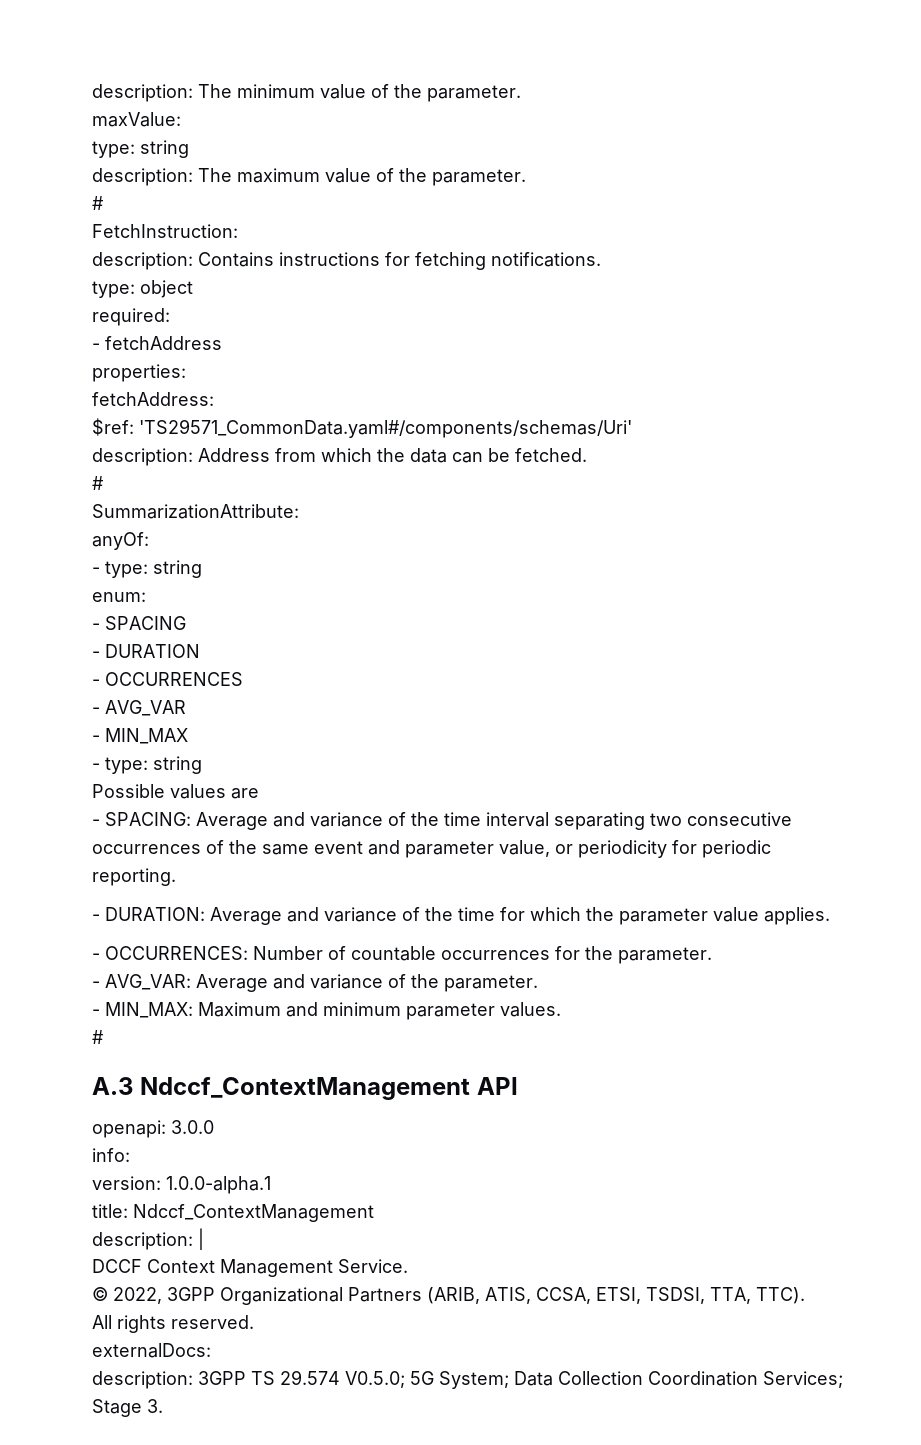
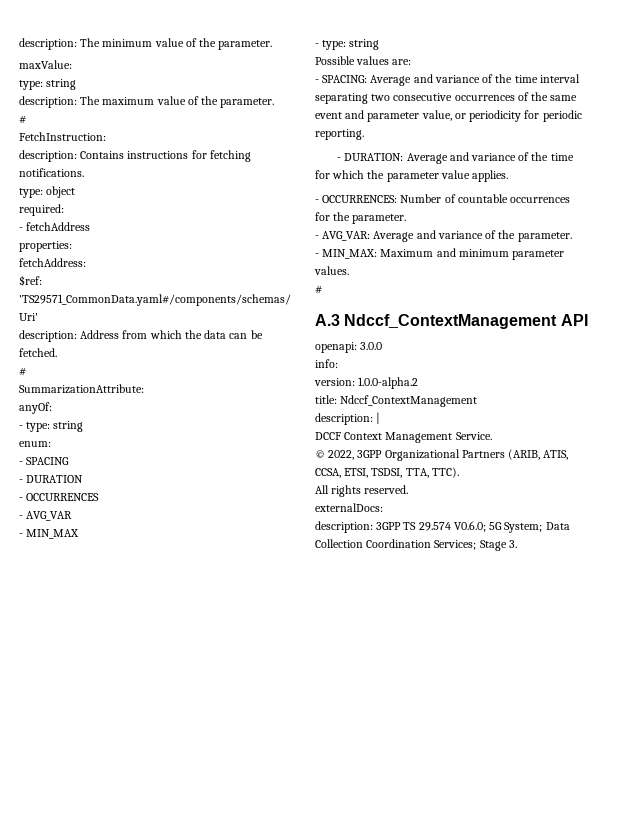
[231,788,259,799] are -> [392,59,412,65] are:
[166,1176,271,1194] 1.0.0-alpha.1 -> [358,377,419,389] 1.0.0-alpha.2
[345,1371,405,1388] V0.5.0; -> [453,521,486,532] V0.6.0;

